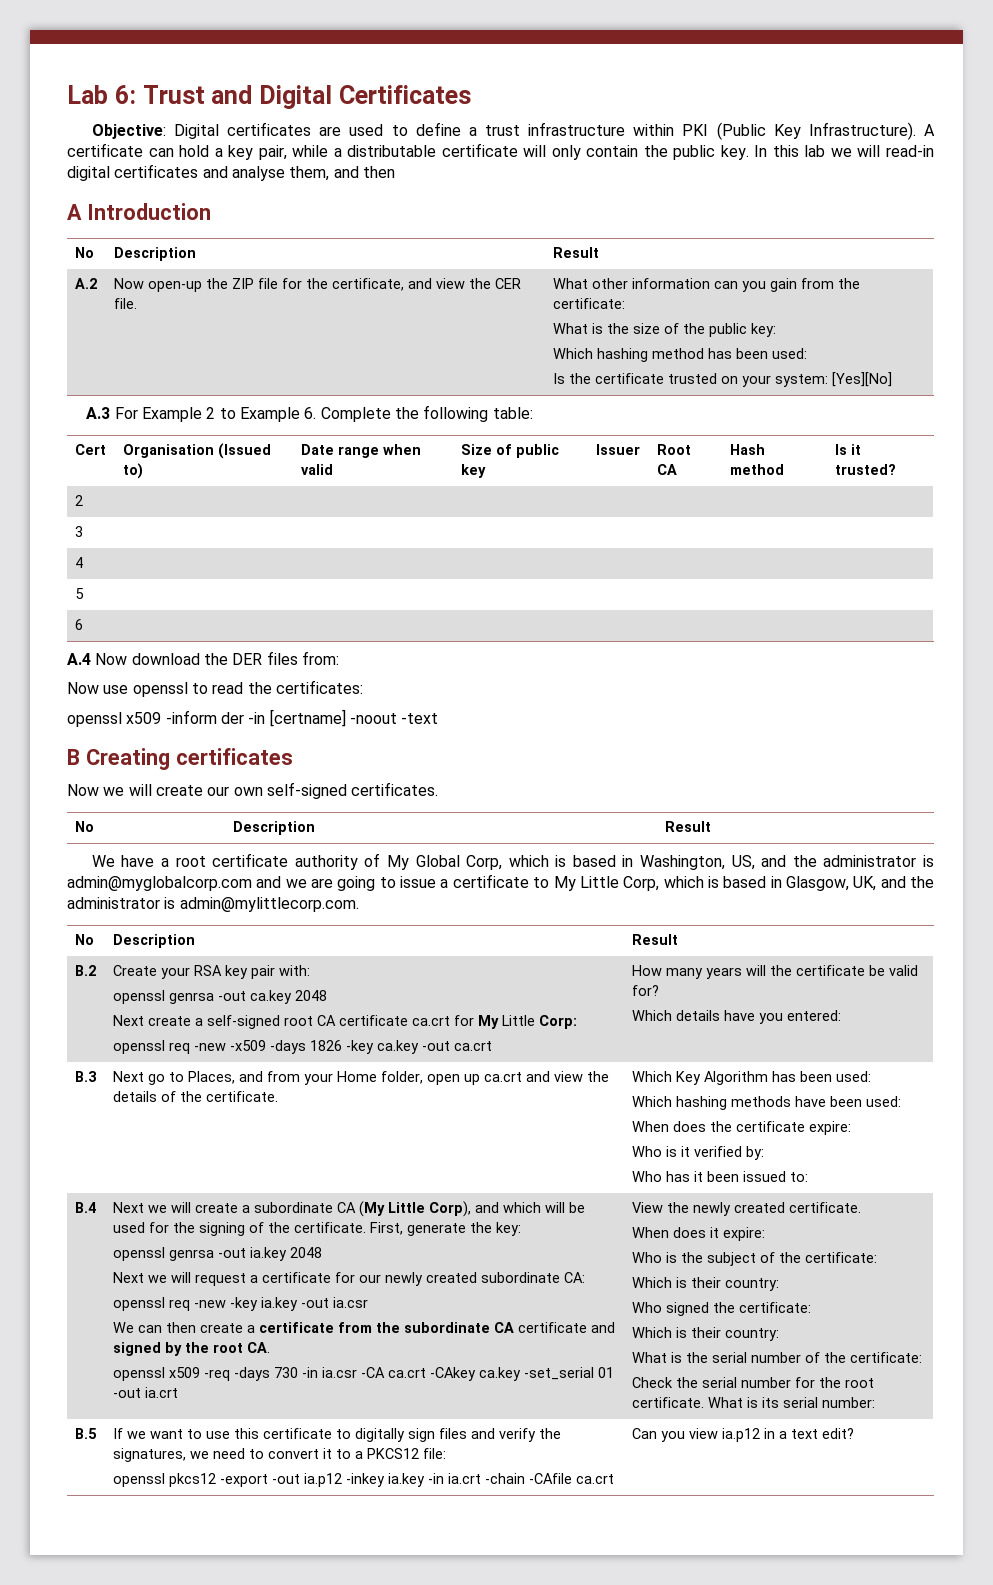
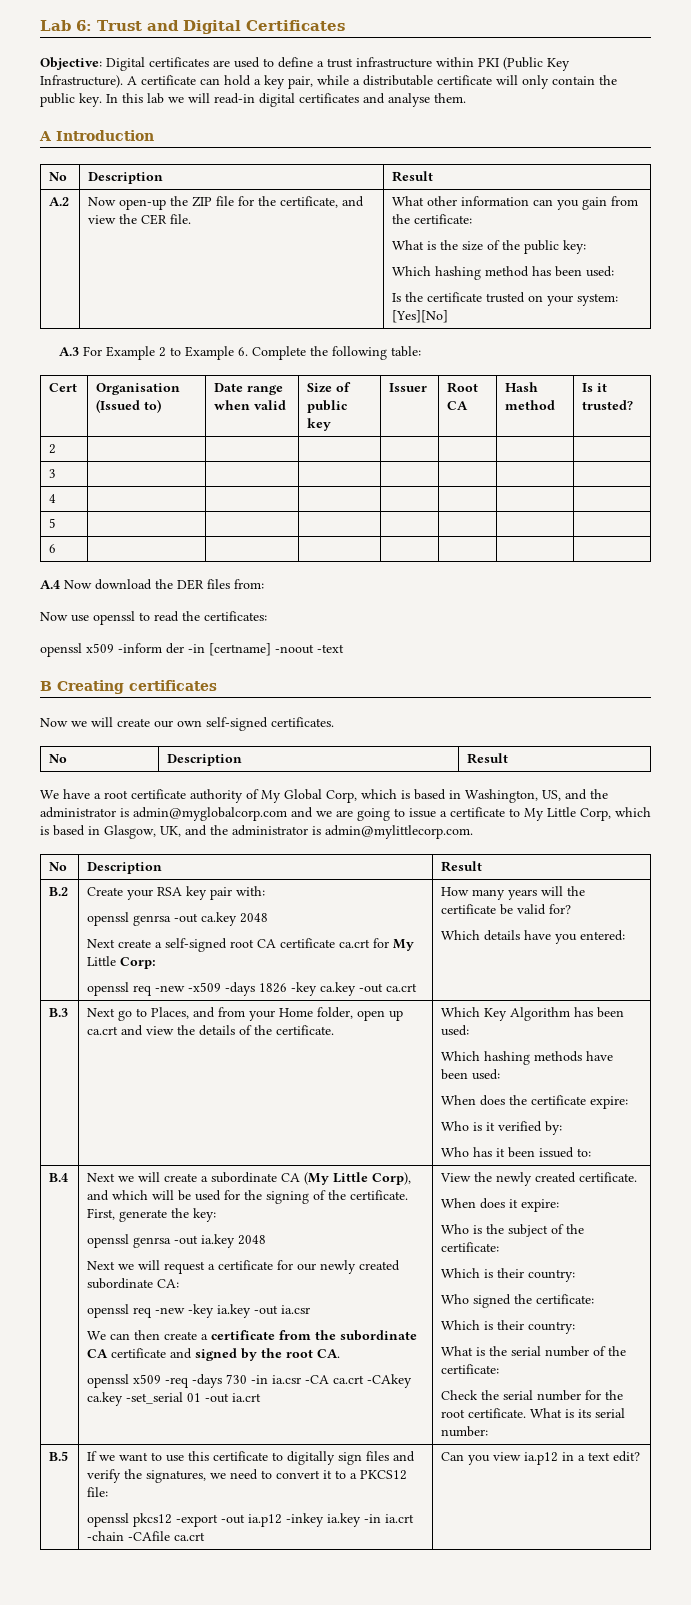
[289,166,395,181] them, and then -> [434,93,466,103] them.

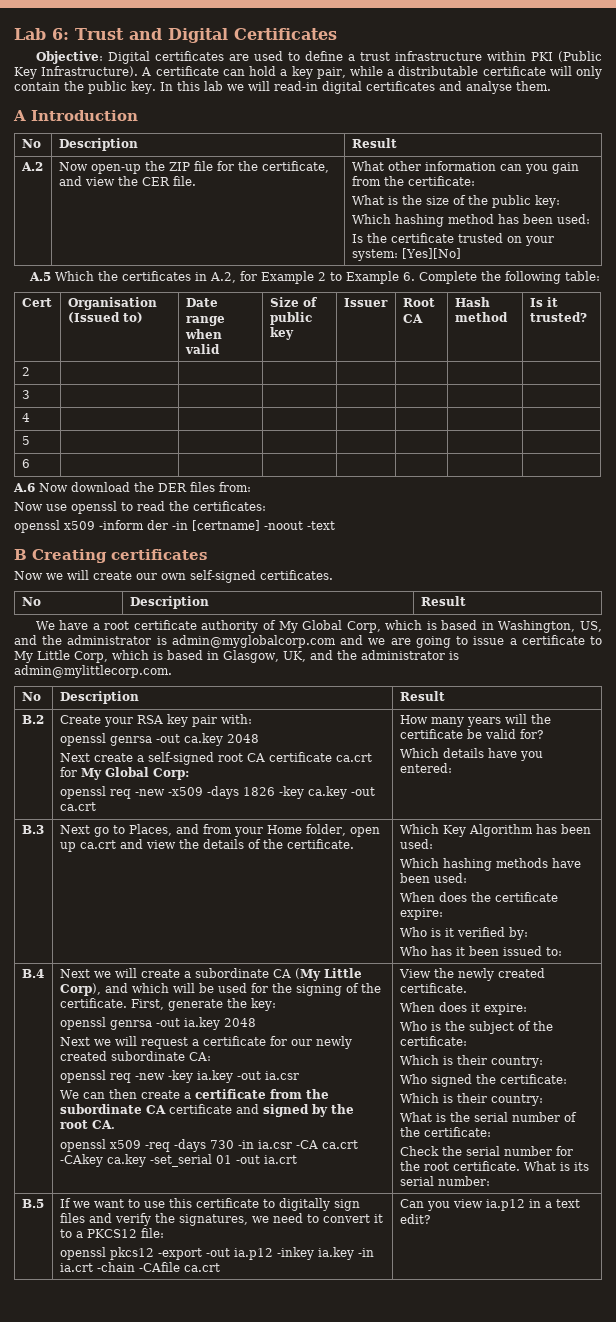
[58,346,102,356] A.3 For -> [29,271,258,283] A.5 Which the certificates in A.2, for
[40,580,60,589] A.4 -> [13,483,35,492] A.6
[87,956,117,966] Little -> [104,767,149,777] Global

